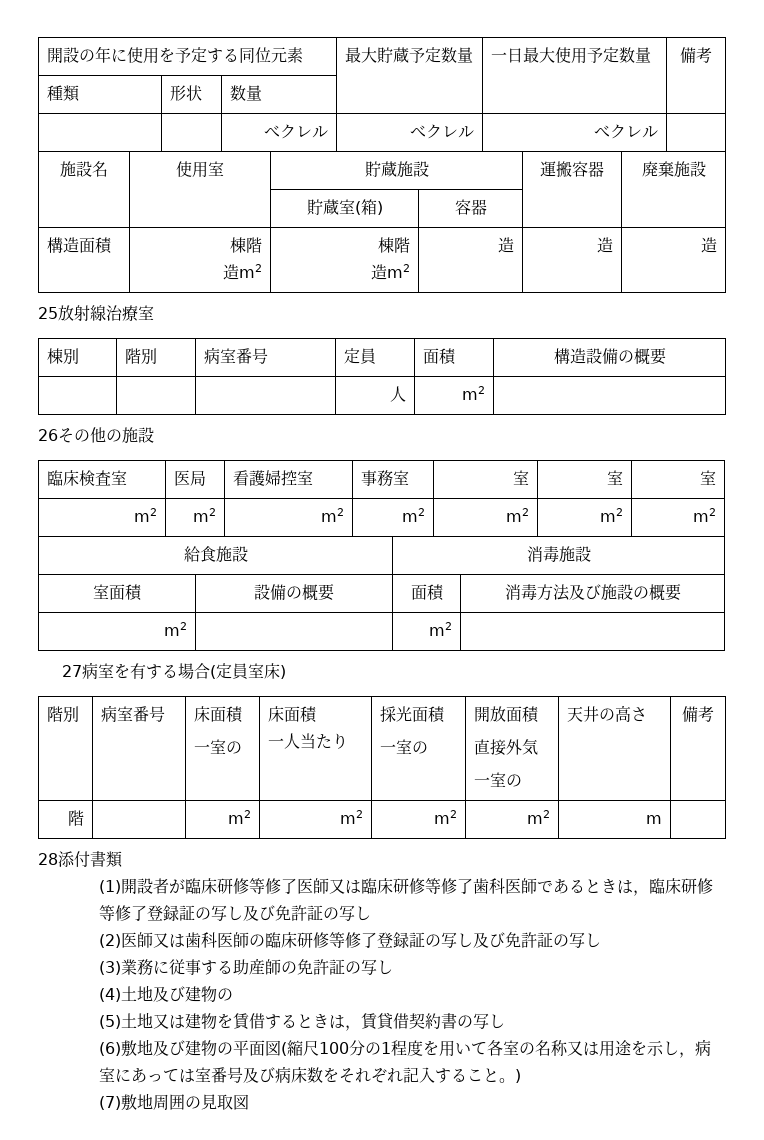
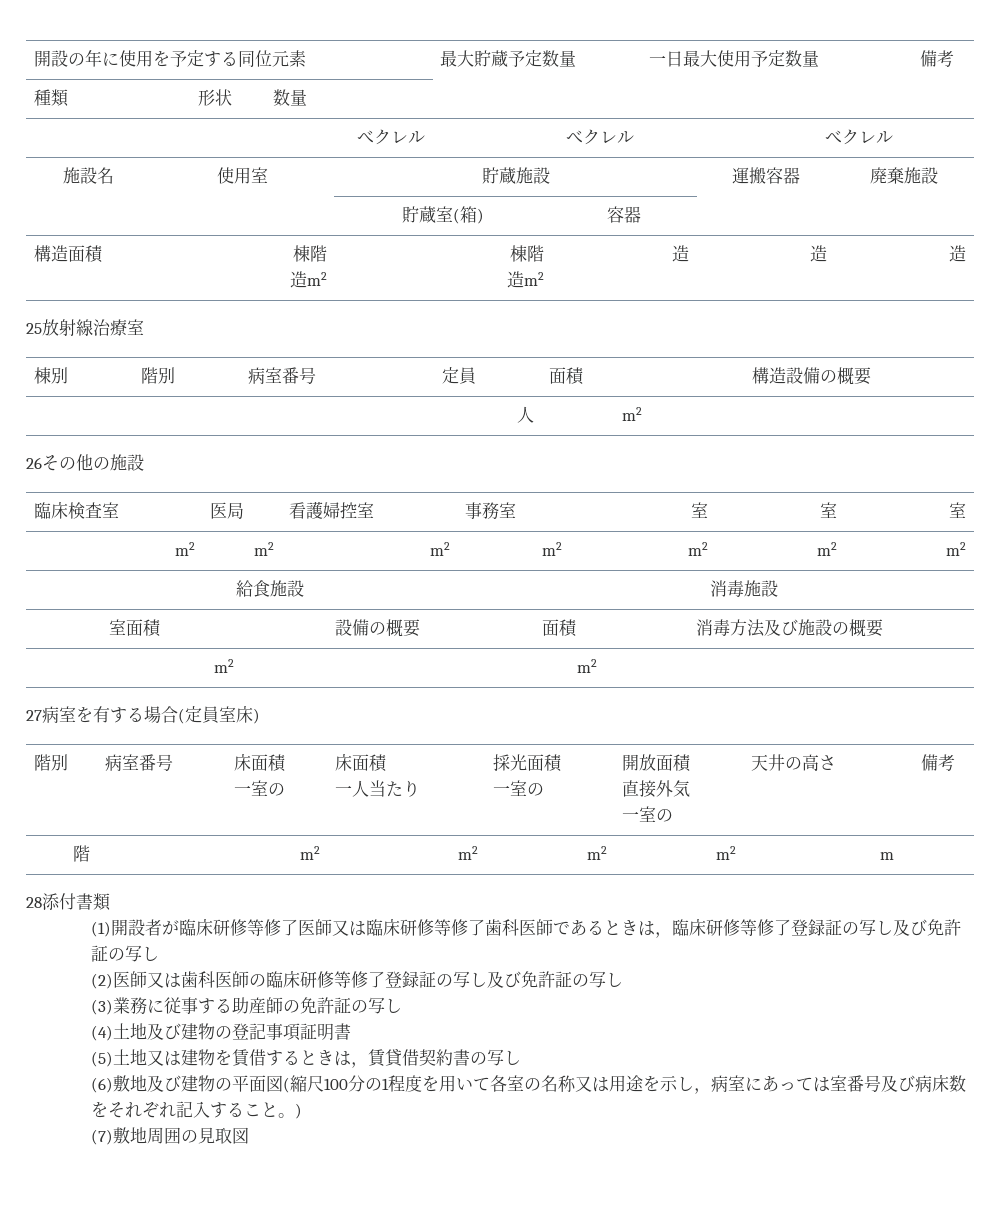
(233, 994) none -> [231,1023,351,1041] 登記事項証明書

